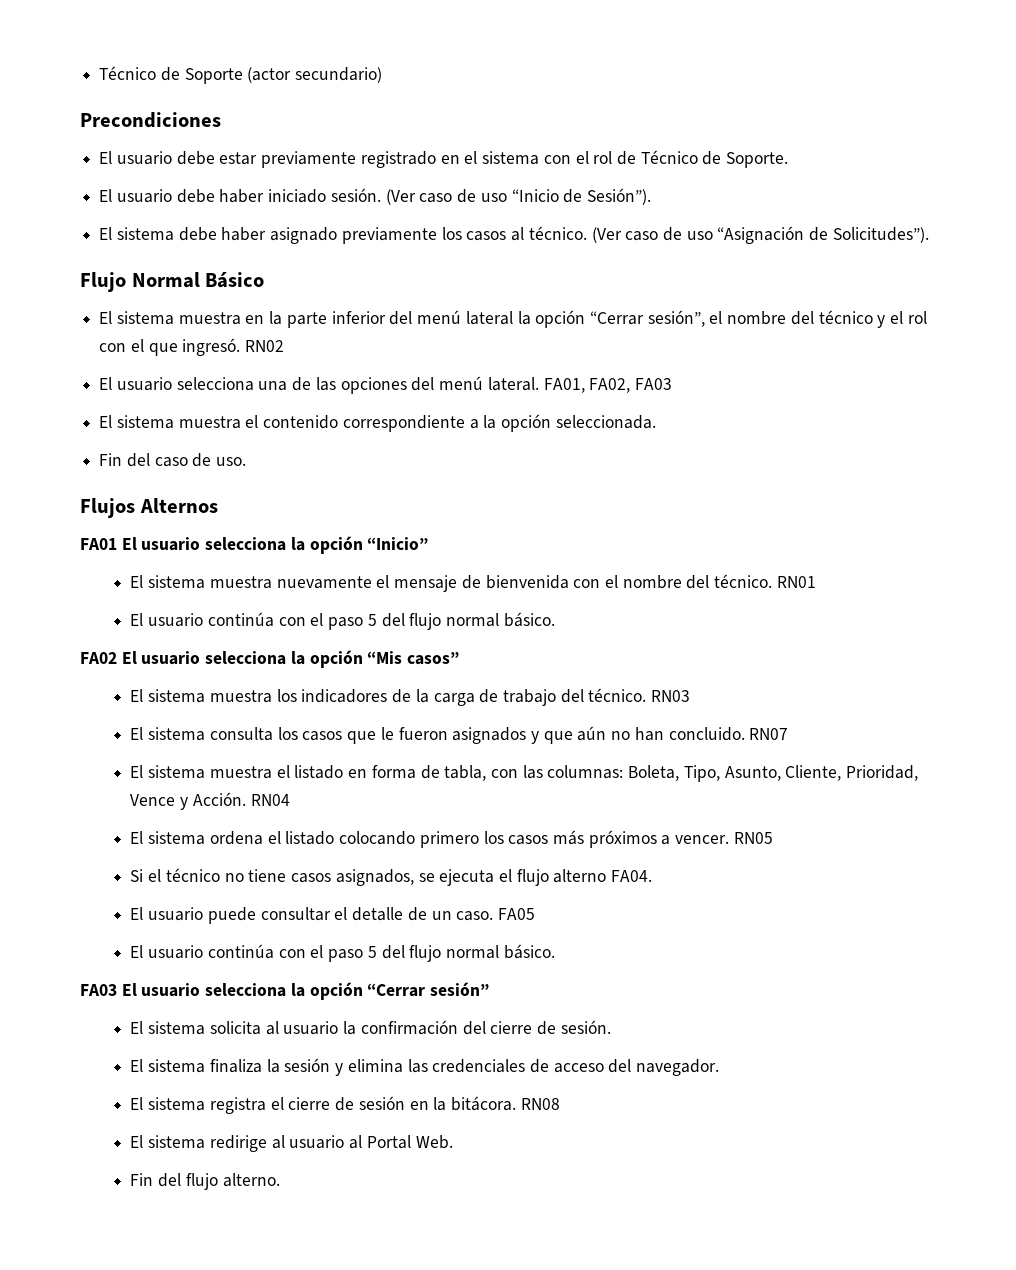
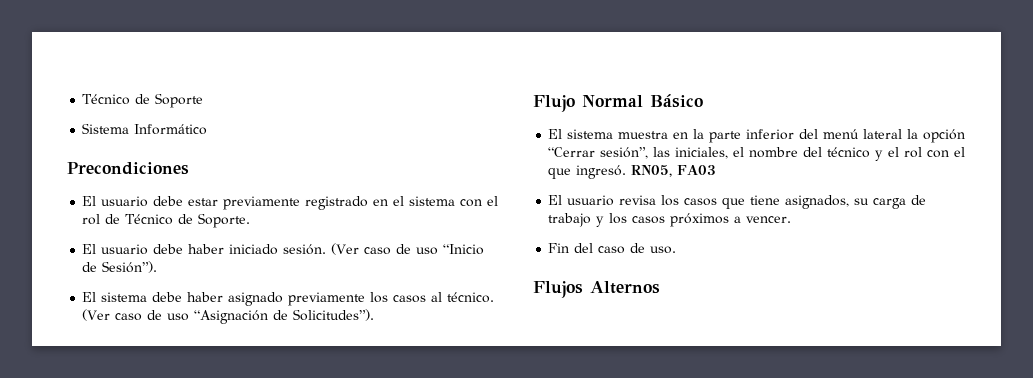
[247,67,383,83] (actor secundario) -> [82,123,208,135] // Sistema Informático
(705, 318) none -> [653,147,729,159] las iniciales,
[245,340,285,352] [99,376,672,394] [99,414,656,432] RN02 // El usuario selecciona una de las opciones del menú lateral. FA01, FA02, FA03 // El sistema muestra el contenido correspondiente a la opción seleccionada. -> [631,165,717,177] [548,195,927,209] [548,213,792,227] RN05, FA03 // El usuario revisa los casos que tiene asignados, su carga de trabajo y los casos próximos a vencer.
[80,536,429,554] [130,574,816,592] [130,612,555,630] [80,650,460,668] [130,688,691,706] [130,726,789,744] [130,765,919,782] [130,792,290,810] [130,830,773,848] [130,868,653,886] [130,907,535,924] [130,944,555,962] [80,982,490,1000] [130,1020,611,1035] [130,1058,720,1076] [130,1096,560,1114] [130,1135,453,1152] [130,1173,280,1190] // FA01 El usuario selecciona la opción “Inicio” // El sistema muestra nuevamente el mensaje de bienvenida con el nombre del técnico. RN01 // El usuario continúa con el paso 5 del flujo normal básico. // FA02 El usuario selecciona la opción “Mis casos” // El sistema muestra los indicadores de la carga de trabajo del técnico. RN03 // El sistema consulta los casos que le fueron asignados y que aún no han concluido. RN07 // El sistema muestra el listado en forma de tabla, con las columnas: Boleta, Tipo, Asunto, Cliente, Prioridad, Vence y Acción. RN04 // El sistema ordena el listado colocando primero los casos más próximos a vencer. RN05 // Si el técnico no tiene casos asignados, se ejecuta el flujo alterno FA04. // El usuario puede consultar el detalle de un caso. FA05 // El usuario continúa con el paso 5 del flujo normal básico. // FA03 El usuario selecciona la opción “Cerrar sesión” // El sistema solicita al usuario la confirmación del cierre de sesión. // El sistema finaliza la sesión y elimina las credenciales de acceso del navegador. // El sistema registra el cierre de sesión en la bitácora. RN08 // El sistema redirige al usuario al Portal Web. // Fin del flujo alterno. -> (660, 287) none

